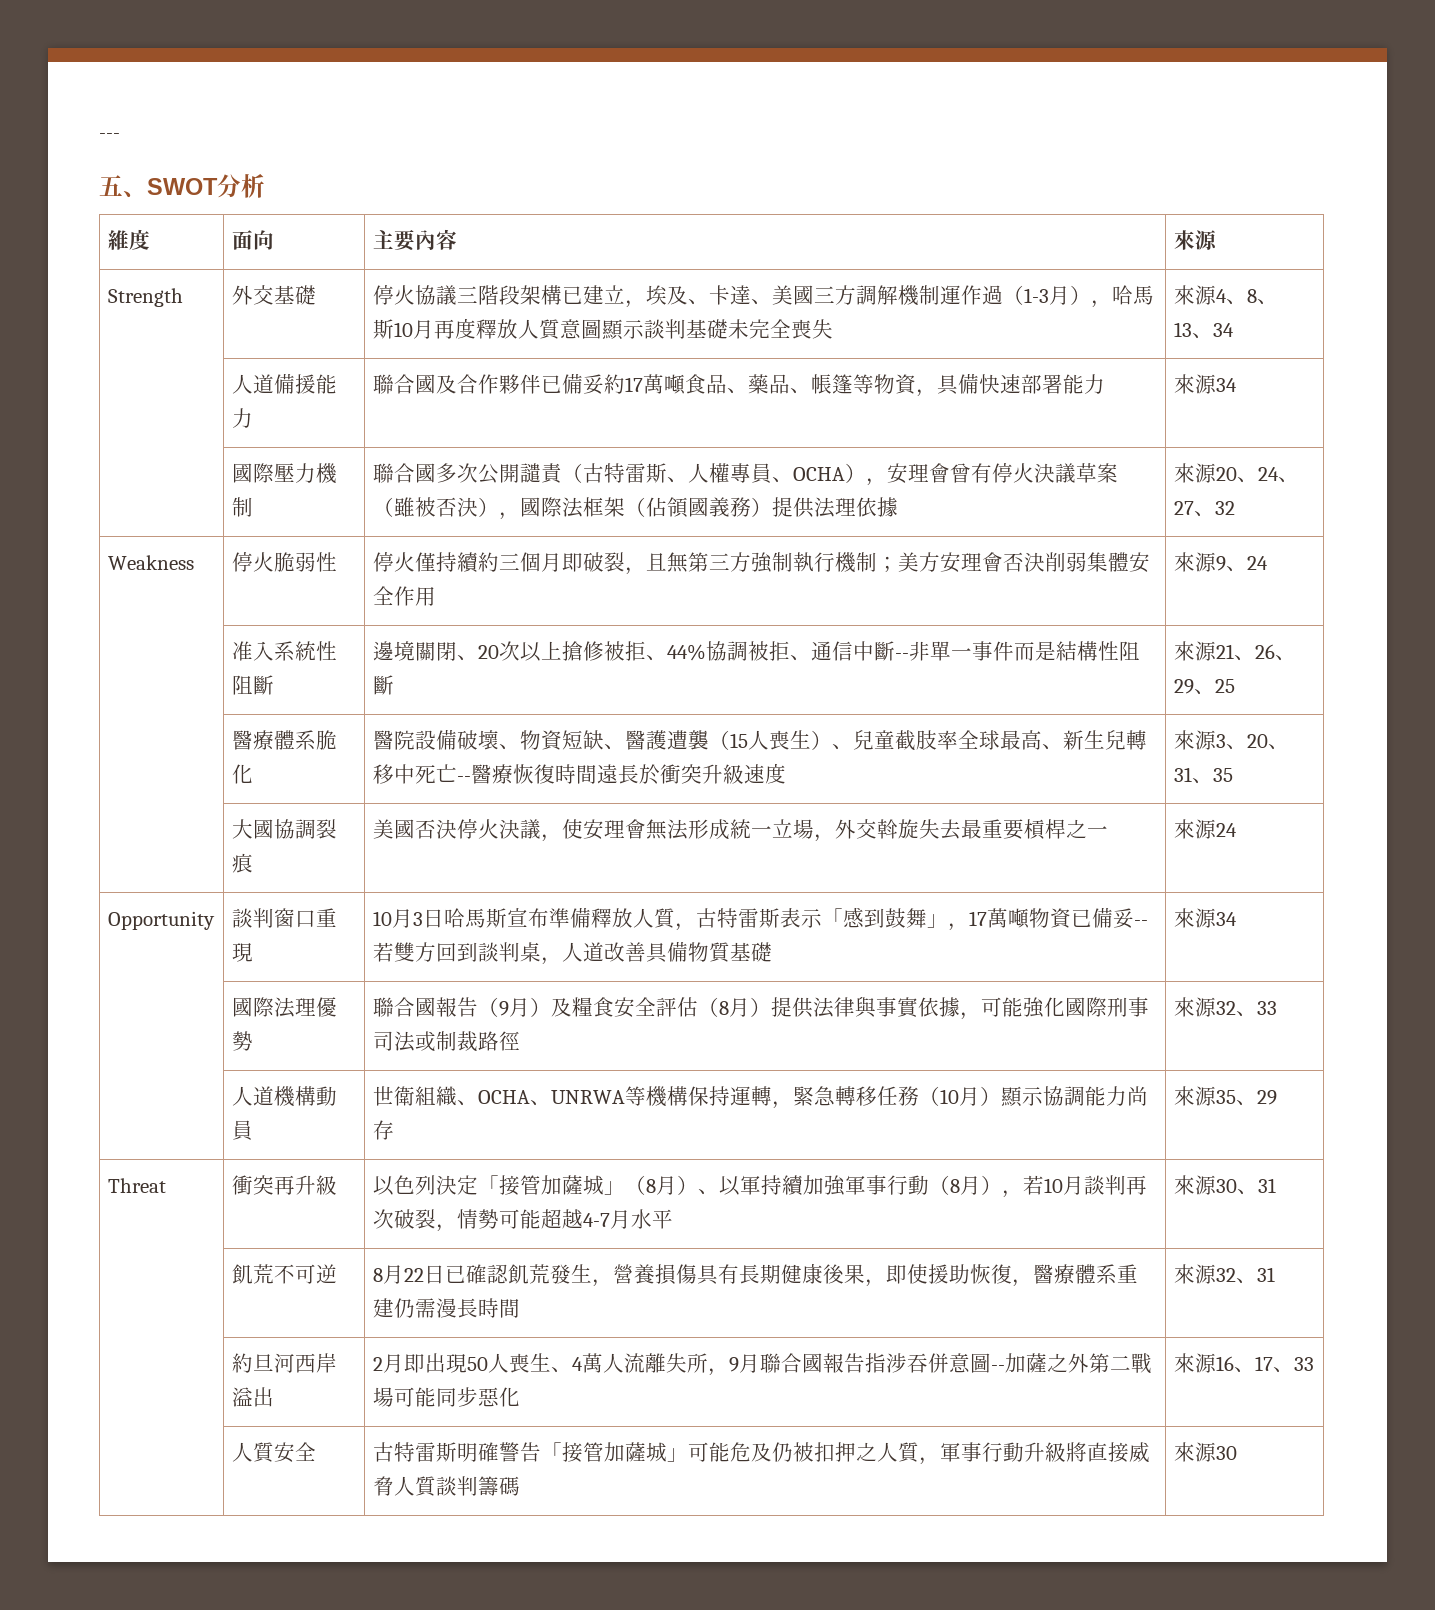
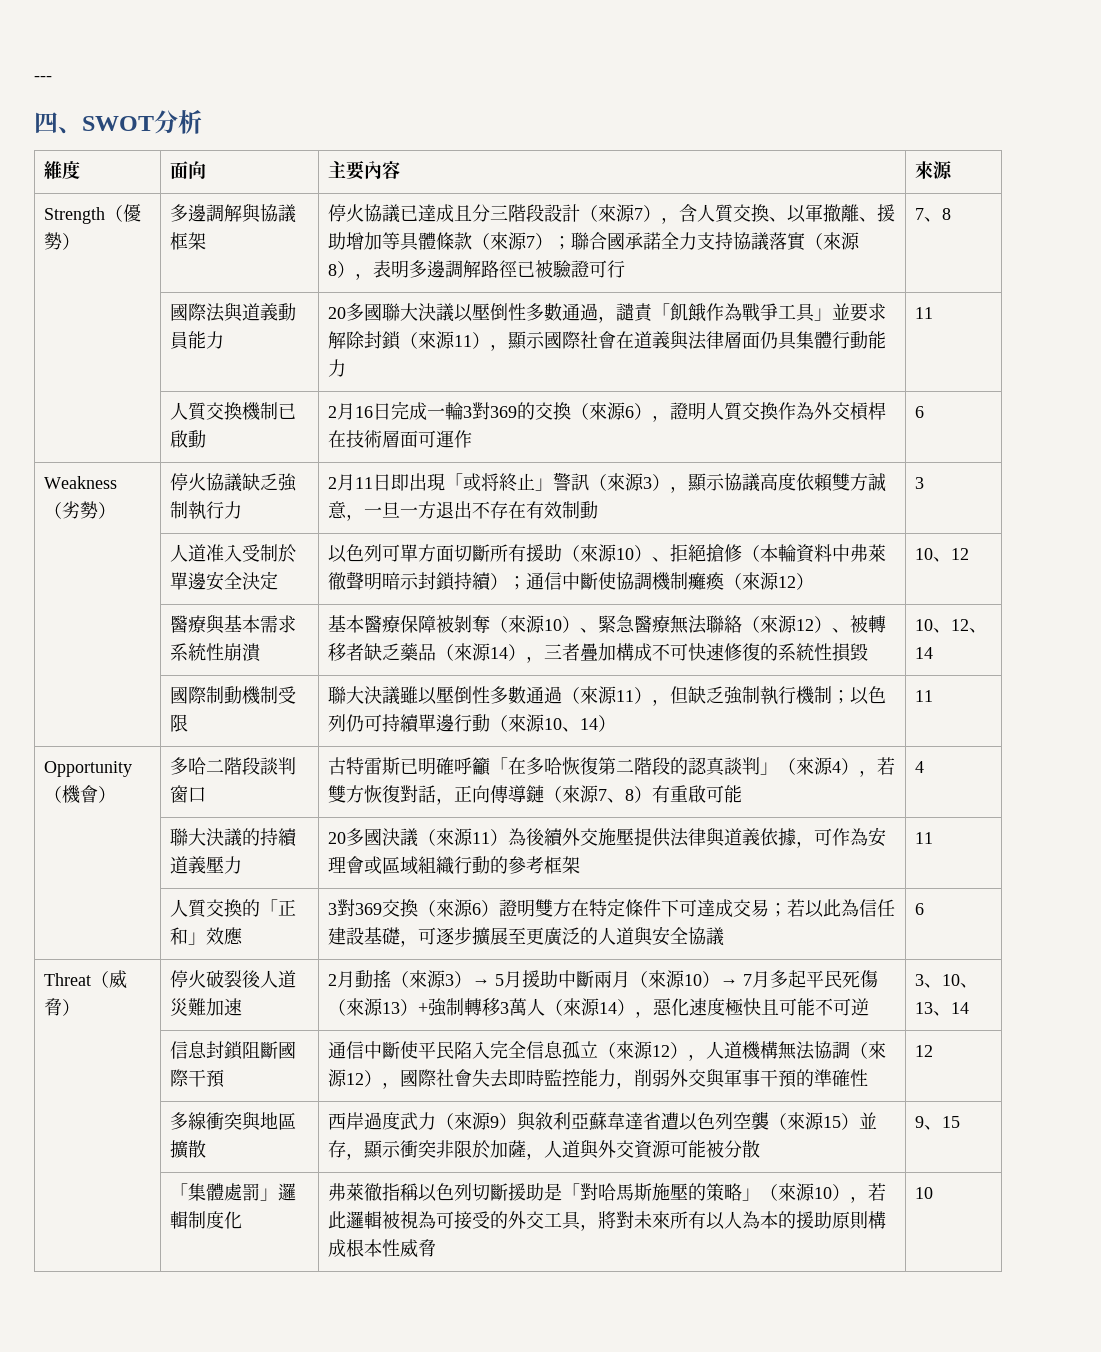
[99,175,123,196] 五 -> [34,112,58,133] 四
[231,285,316,305] [372,285,1154,308] [372,318,833,340] [1173,285,1278,305] [1173,322,1234,339] [231,373,337,394] [231,408,253,428] [372,373,1105,397] [1173,374,1237,394] [231,463,337,484] [231,497,253,517] [372,463,1118,486] [372,497,898,520] [1173,463,1299,483] [1173,501,1235,517] [107,555,194,570] [231,552,337,572] [372,552,1150,575] [372,586,436,606] [1173,552,1268,572] [231,641,337,661] [231,675,274,695] [372,641,1140,662] [372,675,394,695] [1173,641,1296,661] [1173,679,1235,695] [231,730,337,750] [231,764,253,784] [372,729,1147,751] [372,763,786,785] [1173,730,1289,750] [1173,767,1233,784] [231,819,337,839] [231,853,253,873] [372,819,1108,842] [1173,819,1237,839] [107,911,215,930] [231,908,337,928] [231,943,253,962] [372,907,1148,931] [372,941,772,965] [1173,908,1237,928] [231,997,337,1018] [231,1031,253,1051] [372,997,771,1018] | 外交基礎 | 停火協議三階段架構已建立，埃及、卡達、美國三方調解機制運作過（1-3月），哈馬斯10月再度釋放人質意圖顯示談判基礎未完全喪失 | 來源4、8、13、34 // | 人道備援能力 | 聯合國及合作夥伴已備妥約17萬噸食品、藥品、帳篷等物資，具備快速部署能力 | 來源34 // | 國際壓力機制 | 聯合國多次公開譴責（古特雷斯、人權專員、OCHA），安理會曾有停火決議草案（雖被否決），國際法框架（佔領國義務）提供法理依據 | 來源20、24、27、32 // Weakness | 停火脆弱性 | 停火僅持續約三個月即破裂，且無第三方強制執行機制；美方安理會否決削弱集體安全作用 | 來源9、24 // | 准入系統性阻斷 | 邊境關閉、20次以上搶修被拒、44%協調被拒、通信中斷--非單一事件而是結構性阻斷 | 來源21、26、29、25 // | 醫療體系脆化 | 醫院設備破壞、物資短缺、醫護遭襲（15人喪生）、兒童截肢率全球最高、新生兒轉移中死亡--醫療恢復時間遠長於衝突升級速度 | 來源3、20、31、35 // | 大國協調裂痕 | 美國否決停火決議，使安理會無法形成統一立場，外交斡旋失去最重要槓桿之一 | 來源24 // Opportunity | 談判窗口重現 | 10月3日哈馬斯宣布準備釋放人質，古特雷斯表示「感到鼓舞」，17萬噸物資已備妥--若雙方回到談判桌，人道改善具備物質基礎 | 來源34 // | 國際法理優勢 | 聯合國報告（9月）及糧食安全評估（8月） -> [104,204,141,222] [43,232,80,250] [169,203,296,223] [169,232,206,250] [327,204,895,224] [327,232,860,251] [327,260,625,280] [914,208,951,222] [169,302,296,322] [169,331,224,349] [327,303,886,323] [327,330,886,351] [327,359,346,377] [914,307,933,319] [169,402,296,421] [169,430,206,448] [327,401,886,422] [327,430,472,448] [914,406,924,418] [43,476,117,489] [43,501,116,519] [169,473,297,492] [169,501,242,519] [327,472,886,493] [327,501,598,521] [914,477,924,489] [169,544,296,563] [169,571,278,591] [327,544,886,563] [327,571,814,591] [914,548,969,562] [169,614,296,634] [169,643,262,662] [327,615,886,634] [327,643,868,663] [914,619,987,633] [914,647,933,659] [169,686,296,705] [169,714,188,732] [327,686,886,706] [327,714,616,733] [914,690,933,702] [43,761,132,777] [43,785,116,804] [169,757,296,775] [169,785,206,803] [327,757,895,777] [327,785,742,805] [914,761,924,773] [169,828,298,847] [169,856,242,874] [327,828,634,847] （優勢） | 多邊調解與協議框架 | 停火協議已達成且分三階段設計（來源7），含人質交換、以軍撤離、援助增加等具體條款（來源7）；聯合國承諾全力支持協議落實（來源8），表明多邊調解路徑已被驗證可行 | 7、8 // | 國際法與道義動員能力 | 20多國聯大決議以壓倒性多數通過，譴責「飢餓作為戰爭工具」並要求解除封鎖（來源11），顯示國際社會在道義與法律層面仍具集體行動能力 | 11 // | 人質交換機制已啟動 | 2月16日完成一輪3對369的交換（來源6），證明人質交換作為外交槓桿在技術層面可運作 | 6 // Weakness（劣勢） | 停火協議缺乏強制執行力 | 2月11日即出現「或将終止」警訊（來源3），顯示協議高度依賴雙方誠意，一旦一方退出不存在有效制動 | 3 // | 人道准入受制於單邊安全決定 | 以色列可單方面切斷所有援助（來源10）、拒絕搶修（本輪資料中弗萊徹聲明暗示封鎖持續）；通信中斷使協調機制癱瘓（來源12） | 10、12 // | 醫療與基本需求系統性崩潰 | 基本醫療保障被剝奪（來源10）、緊急醫療無法聯絡（來源12）、被轉移者缺乏藥品（來源14），三者疊加構成不可快速修復的系統性損毀 | 10、12、14 // | 國際制動機制受限 | 聯大決議雖以壓倒性多數通過（來源11），但缺乏強制執行機制；以色列仍可持續單邊行動（來源10、14） | 11 // Opportunity（機會） | 多哈二階段談判窗口 | 古特雷斯已明確呼籲「在多哈恢復第二階段的認真談判」（來源4），若雙方恢復對話，正向傳導鏈（來源7、8）有重啟可能 | 4 // | 聯大決議的持續道義壓力 | 20多國決議（來源11）為後續外交施壓
[875,997,919,1018] 事實 -> [723,828,760,846] 道義
[1001,997,1149,1018] [372,1031,520,1052] [1173,997,1277,1017] [231,1086,337,1107] [231,1120,253,1140] [372,1086,1148,1109] [372,1120,394,1140] [1173,1086,1277,1106] [107,1178,166,1193] [231,1175,337,1195] [372,1175,1147,1198] [372,1209,673,1232] [1173,1175,1276,1195] [231,1264,337,1284] [372,1264,1138,1287] [372,1298,520,1318] [1173,1264,1275,1284] [231,1353,337,1373] [231,1387,274,1407] [372,1353,1152,1376] [372,1387,520,1407] [1173,1353,1314,1373] [231,1442,316,1463] [372,1442,1150,1465] [372,1476,520,1497] [1173,1442,1237,1462] 能強化國際刑事司法或制裁路徑 | 來源32、33 // | 人道機構動員 | 世衛組織、OCHA、UNRWA等機構保持運轉，緊急轉移任務（10月）顯示協調能力尚存 | 來源35、29 // Threat | 衝突再升級 | 以色列決定「接管加薩城」（8月）、以軍持續加強軍事行動（8月），若10月談判再次破裂，情勢可能超越4-7月水平 | 來源30、31 // | 飢荒不可逆 | 8月22日已確認飢荒發生，營養損傷具有長期健康後果，即使援助恢復，醫療體系重建仍需漫長時間 | 來源32、31 // | 約旦河西岸溢出 | 2月即出現50人喪生、4萬人流離失所，9月聯合國報告指涉吞併意圖--加薩之外第二戰場可能同步惡化 | 來源16、17、33 // | 人質安全 | 古特雷斯明確警告「接管加薩城」可能危及仍被扣押之人質，軍事行動升級將直接威脅人質談判籌碼 | 來源30 -> [831,827,886,847] [327,856,580,875] [914,832,933,844] [169,899,296,918] [169,927,243,945] [327,898,895,918] [327,926,724,947] [914,903,924,915] [43,970,127,989] [43,998,80,1016] [169,970,296,988] [169,998,242,1016] [327,970,878,988] [327,998,869,1018] [914,974,978,988] [914,1002,969,1016] [169,1041,296,1060] [169,1069,224,1088] [327,1040,886,1061] [327,1068,868,1089] [914,1045,933,1057] [169,1111,296,1131] [169,1140,206,1159] [327,1111,877,1131] [327,1139,760,1160] [914,1116,960,1130] [169,1183,296,1201] [169,1211,242,1229] [327,1183,886,1203] [327,1211,886,1231] [327,1239,436,1258] [914,1187,933,1199] 作為安理會或區域組織行動的參考框架 | 11 // | 人質交換的「正和」效應 | 3對369交換（來源6）證明雙方在特定條件下可達成交易；若以此為信任建設基礎，可逐步擴展至更廣泛的人道與安全協議 | 6 // Threat（威脅） | 停火破裂後人道災難加速 | 2月動搖（來源3）→ 5月援助中斷兩月（來源10）→ 7月多起平民死傷（來源13）+強制轉移3萬人（來源14），惡化速度極快且可能不可逆 | 3、10、13、14 // | 信息封鎖阻斷國際干預 | 通信中斷使平民陷入完全信息孤立（來源12），人道機構無法協調（來源12），國際社會失去即時監控能力，削弱外交與軍事干預的準確性 | 12 // | 多線衝突與地區擴散 | 西岸過度武力（來源9）與敘利亞蘇韋達省遭以色列空襲（來源15）並存，顯示衝突非限於加薩，人道與外交資源可能被分散 | 9、15 // | 「集體處罰」邏輯制度化 | 弗萊徹指稱以色列切斷援助是「對哈馬斯施壓的策略」（來源10），若此邏輯被視為可接受的外交工具，將對未來所有以人為本的援助原則構成根本性威脅 | 10

